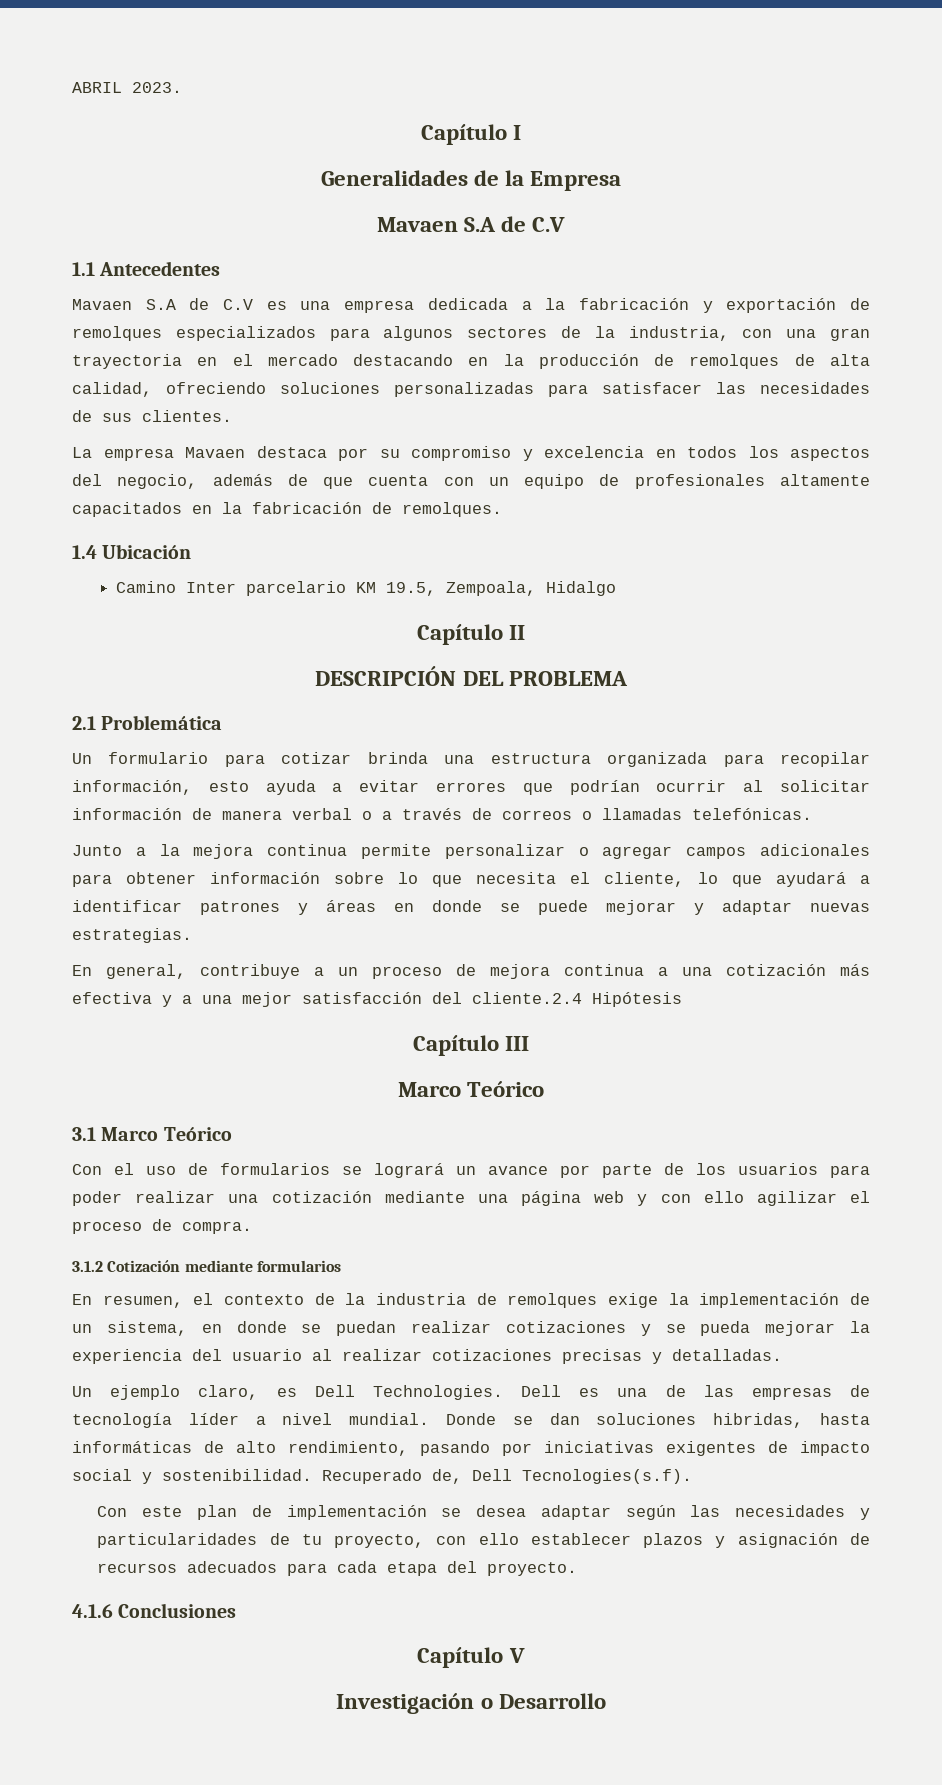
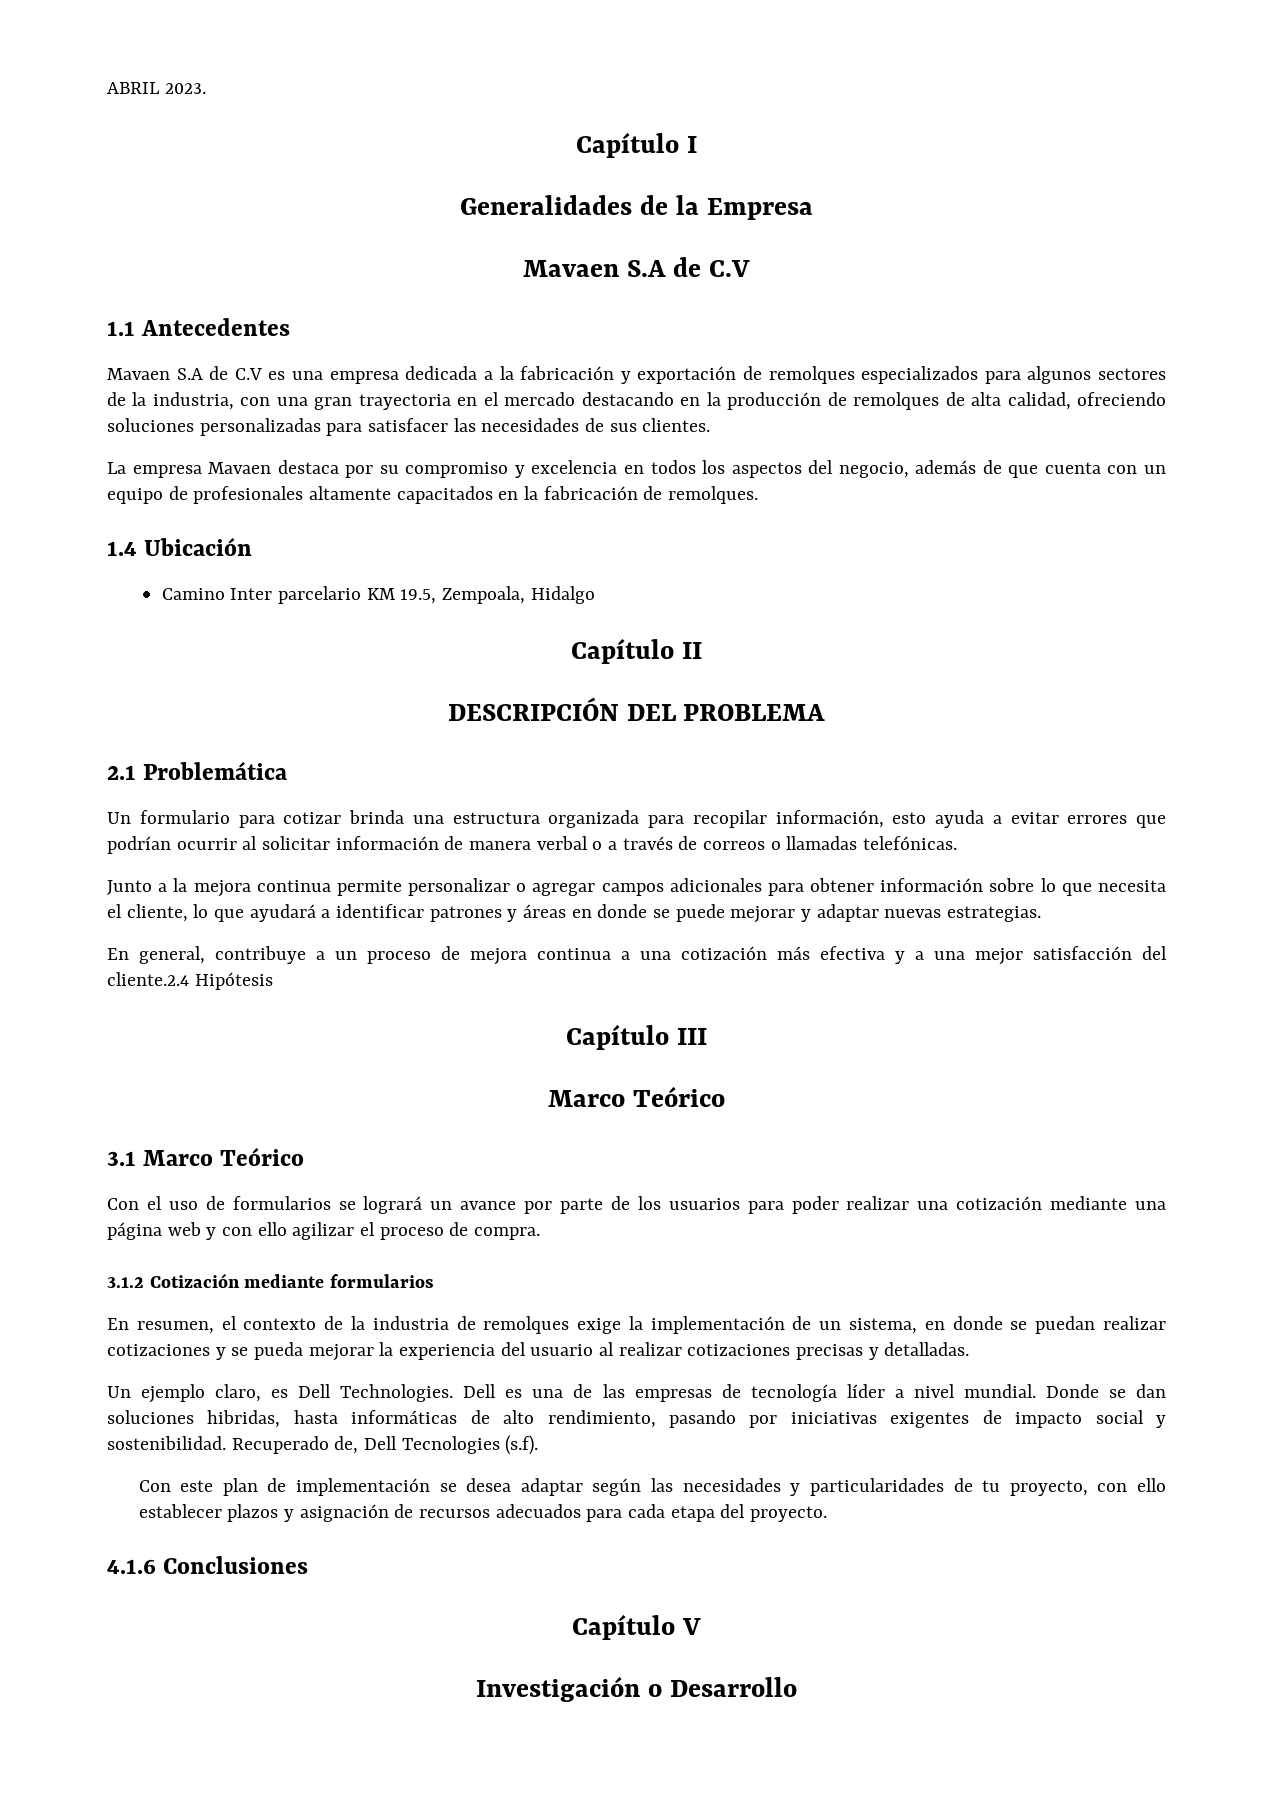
[522,1469,692,1484] Tecnologies(s.f). -> [401,1435,539,1455] Tecnologies (s.f).

